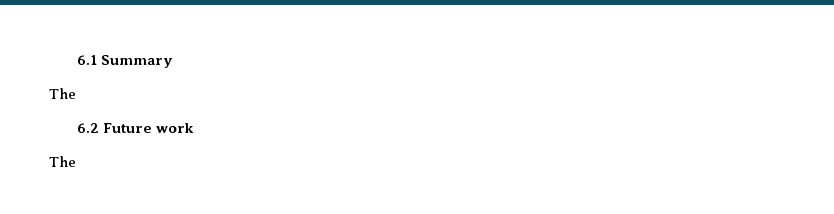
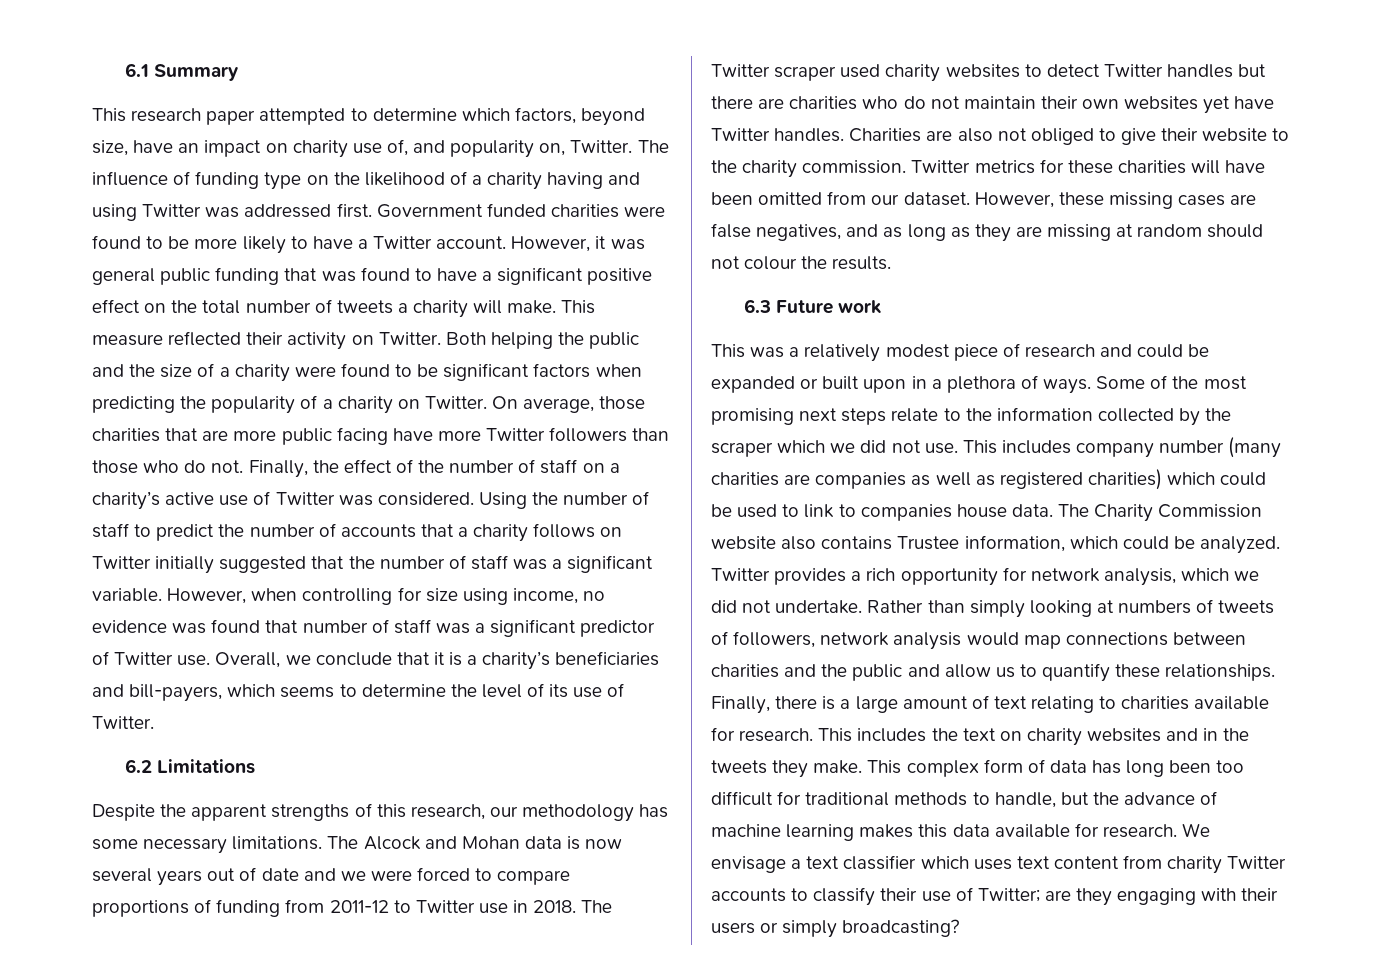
[49,88,76,99] [76,123,194,133] [49,156,76,167] The // 6.2 Future work // The -> [92,107,646,126] [92,139,669,158] [92,171,641,190] [92,203,666,221] [92,235,645,254] [92,267,653,285] [92,299,596,318] [92,331,640,350] [92,363,642,382] [92,395,646,414] [92,427,670,445] [92,459,620,478] [92,491,650,510] [92,523,623,542] [92,555,654,574] [92,587,606,605] [92,619,656,637] [92,651,660,670] [92,683,625,702] [92,716,154,729] [124,759,255,774] [92,803,669,822] [92,836,623,854] [92,867,571,886] [92,899,613,917] [711,64,1267,82] [711,96,1275,114] [711,128,1290,145] [711,159,1266,178] [711,191,1257,209] [711,223,1264,242] [711,256,892,270] [743,299,881,314] [711,343,1210,362] [711,375,1247,394] [711,407,1232,426] [711,437,1282,458] [711,469,1267,490] [711,504,1263,522] [711,535,1281,554] [711,567,1260,586] [711,599,1275,618] [711,631,1246,650] [711,663,1276,682] [711,695,1270,714] [711,727,1250,746] [711,759,1245,778] [711,791,1218,808] [711,823,1211,841] [711,855,1287,874] [711,887,1279,906] [711,919,960,938] This research paper attempted to determine which factors, beyond size, have an impact on charity use of, and popularity on, Twitter. The influence of funding type on the likelihood of a charity having and using Twitter was addressed first. Government funded charities were found to be more likely to have a Twitter account. However, it was general public funding that was found to have a significant positive effect on the total number of tweets a charity will make. This measure reflected their activity on Twitter. Both helping the public and the size of a charity were found to be significant factors when predicting the popularity of a charity on Twitter. On average, those charities that are more public facing have more Twitter followers than those who do not. Finally, the effect of the number of staff on a charity’s active use of Twitter was considered. Using the number of staff to predict the number of accounts that a charity follows on Twitter initially suggested that the number of staff was a significant variable. However, when controlling for size using income, no evidence was found that number of staff was a significant predictor of Twitter use. Overall, we conclude that it is a charity’s beneficiaries and bill-payers, which seems to determine the level of its use of Twitter. // 6.2 Limitations // Despite the apparent strengths of this research, our methodology has some necessary limitations. The Alcock and Mohan data is now several years out of date and we were forced to compare proportions of funding from 2011-12 to Twitter use in 2018. The Twitter scraper used charity websites to detect Twitter handles but there are charities who do not maintain their own websites yet have Twitter handles. Charities are also not obliged to give their website to the charity commission. Twitter metrics for these charities will have been omitted from our dataset. However, these missing cases are false negatives, and as long as they are missing at random should not colour the results. // 6.3 Future work // This was a relatively modest piece of research and could be expanded or built upon in a plethora of ways. Some of the most promising next steps relate to the information collected by the scraper which we did not use. This includes company number (many charities are companies as well as registered charities) which could be used to link to companies house data. The Charity Commission website also contains Trustee information, which could be analyzed. Twitter provides a rich opportunity for network analysis, which we did not undertake. Rather than simply looking at numbers of tweets of followers, network analysis would map connections between charities and the public and allow us to quantify these relationships. Finally, there is a large amount of text relating to charities available for research. This includes the text on charity websites and in the tweets they make. This complex form of data has long been too difficult for traditional methods to handle, but the advance of machine learning makes this data available for research. We envisage a text classifier which uses text content from charity Twitter accounts to classify their use of Twitter; are they engaging with their users or simply broadcasting?

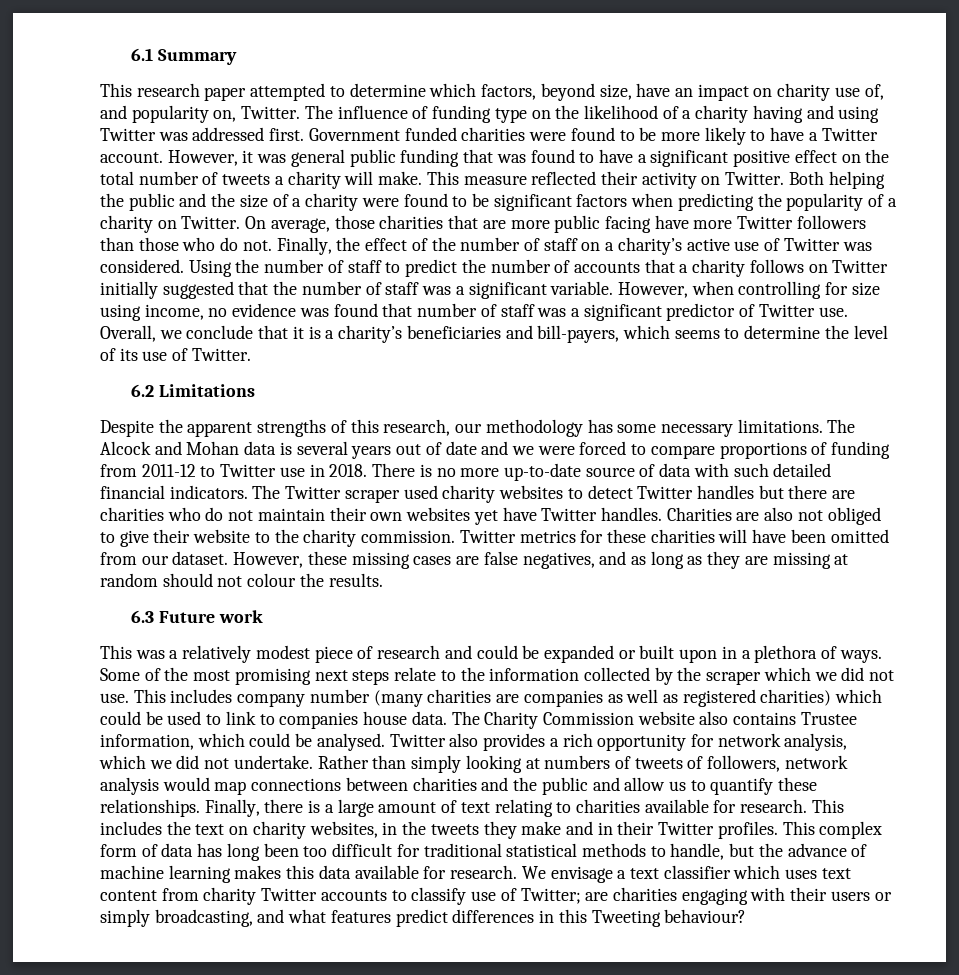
[585,839,623,849] now -> (292, 448) none
(577, 906) none -> [372,463,832,481] [100,485,248,499] There is no more up-to-date source of data with such detailed financial indicators.
[1200,536,1281,554] [711,568,770,581] analyzed. Twitter -> [316,733,479,751] analysed. Twitter also
[1087,728,1199,742] websites and -> [309,821,378,838] websites,
[813,760,863,774] make. -> [521,821,778,839] make and in their Twitter profiles.
(890, 799) none -> [506,843,578,857] statistical
[880,888,918,901] their -> (467, 896) none
[1076,888,1113,906] they -> [612,887,677,901] charities
[842,919,960,937] broadcasting? -> [154,909,747,927] broadcasting, and what features predict differences in this Tweeting behaviour?

